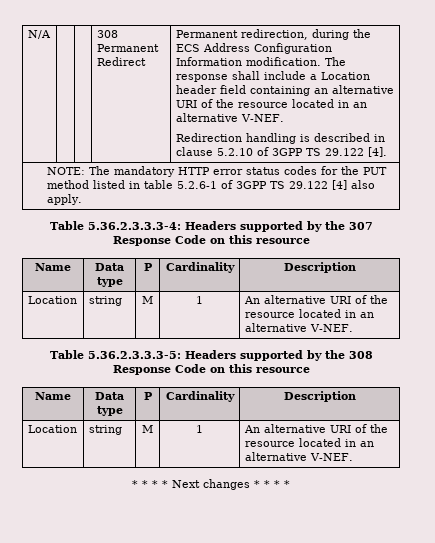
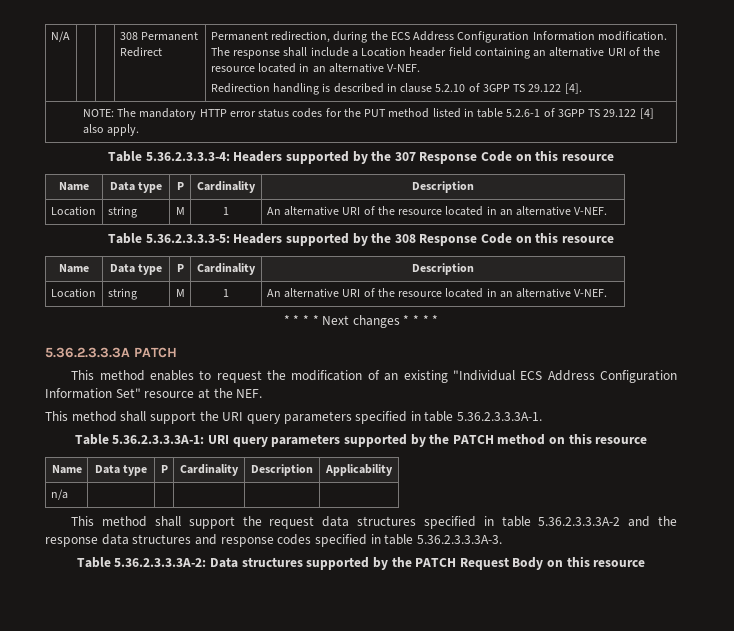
(290, 484) none -> [45,347,177,358] [71,370,677,383] [45,388,263,399] [45,411,543,424] [74,433,648,447] [51,465,82,474] [94,465,148,476] [160,465,168,473] [180,464,239,476] [251,464,313,476] [325,464,393,476] [50,489,68,500] [71,516,677,529] [45,534,502,547] [76,556,646,570] // 5.36.2.3.3.3A PATCH // This method enables to request the modification of an existing "Individual ECS Address Configuration Information Set" resource at the NEF. // This method shall support the URI query parameters specified in table 5.36.2.3.3.3A-1. // Table 5.36.2.3.3.3A-1: URI query parameters supported by the PATCH method on this resource // Name | Data type | P | Cardinality | Description | Applicability // n/a | | | | | // This method shall support the request data structures specified in table 5.36.2.3.3.3A-2 and the response data structures and response codes specified in table 5.36.2.3.3.3A-3. // Table 5.36.2.3.3.3A-2: Data structures supported by the PATCH Request Body on this resource

